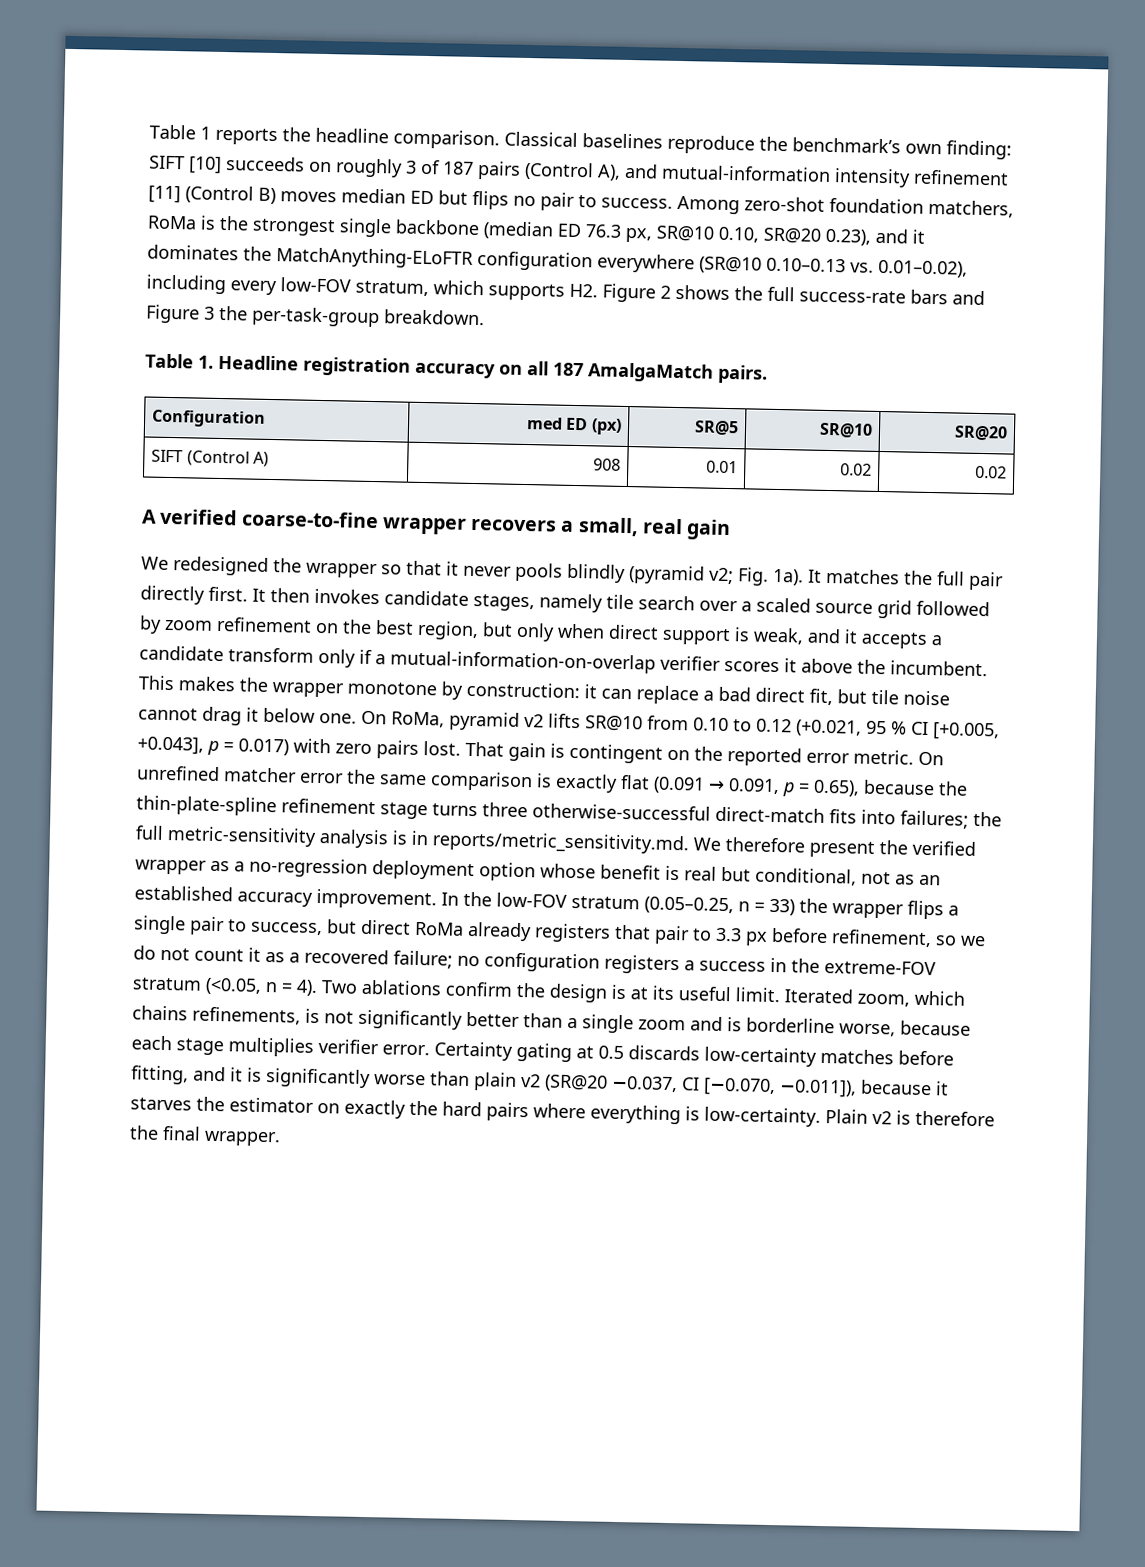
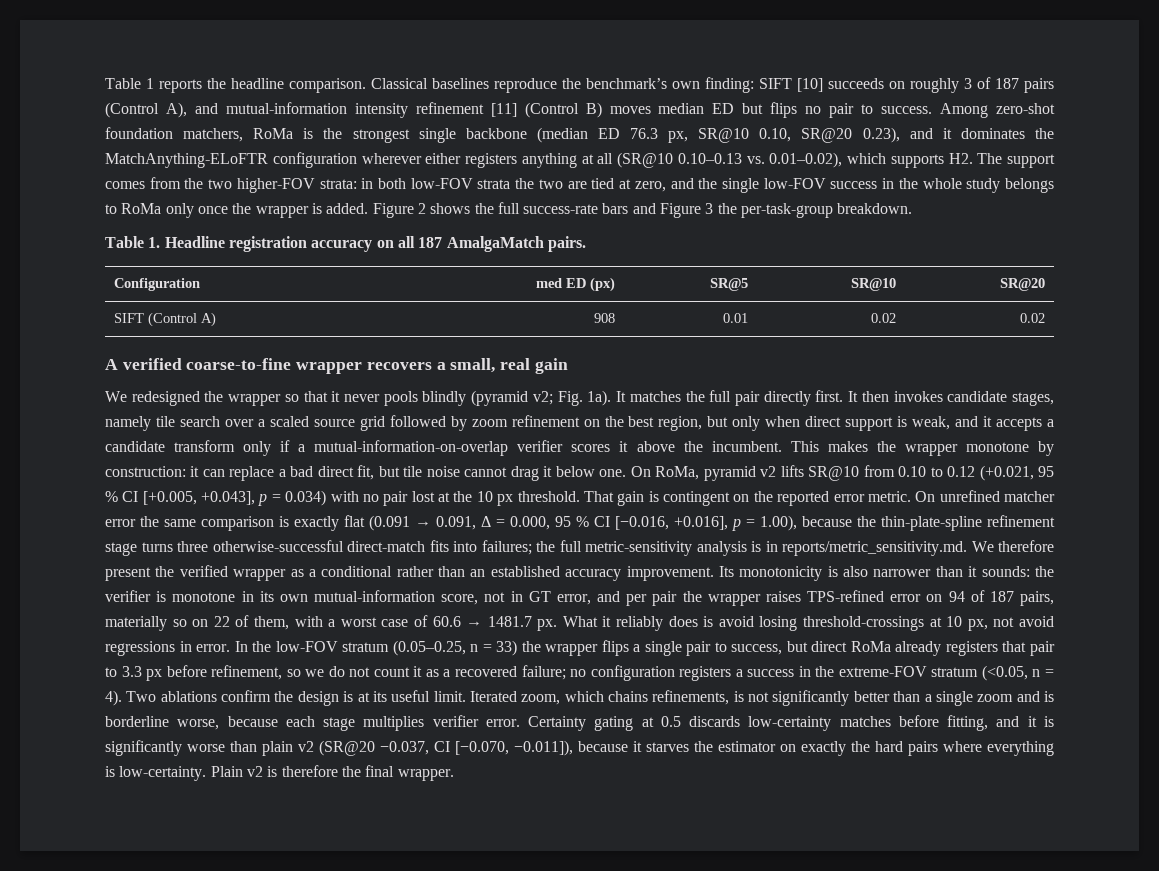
[597,253,968,278] [146,274,598,301] everywhere (SR@10 0.10–0.13 vs. 0.01–0.02), including every low-FOV stratum, which supports H2. -> [361,152,1055,168] [105,177,1055,193] [105,203,369,218] wherever either registers anything at all (SR@10 0.10–0.13 vs. 0.01–0.02), which supports H2. The support comes from the two higher-FOV strata: in both low-FOV strata the two are tied at zero, and the single low-FOV success in the whole study belongs to RoMa only once the wrapper is added.
[238,738,461,759] 0.017) with zero pairs lost. -> [285,490,580,506] 0.034) with no pair lost at the 10 px threshold.
[782,779,860,797] p = 0.65), -> [481,515,797,531] Δ = 0.000, 95 % CI [−0.016, +0.016], p = 1.00),
[249,857,941,886] [134,885,437,910] no-regression deployment option whose benefit is real but conditional, not as an established accuracy improvement. -> [321,566,1055,581] [105,590,1054,606] [105,615,1055,631] [105,641,231,656] conditional rather than an established accuracy improvement. Its monotonicity is also narrower than it sounds: the verifier is monotone in its own mutual-information score, not in GT error, and per pair the wrapper raises TPS-refined error on 94 of 187 pairs, materially so on 22 of them, with a worst case of 60.6 → 1481.7 px. What it reliably does is avoid losing threshold-crossings at 10 px, not avoid regressions in error.

